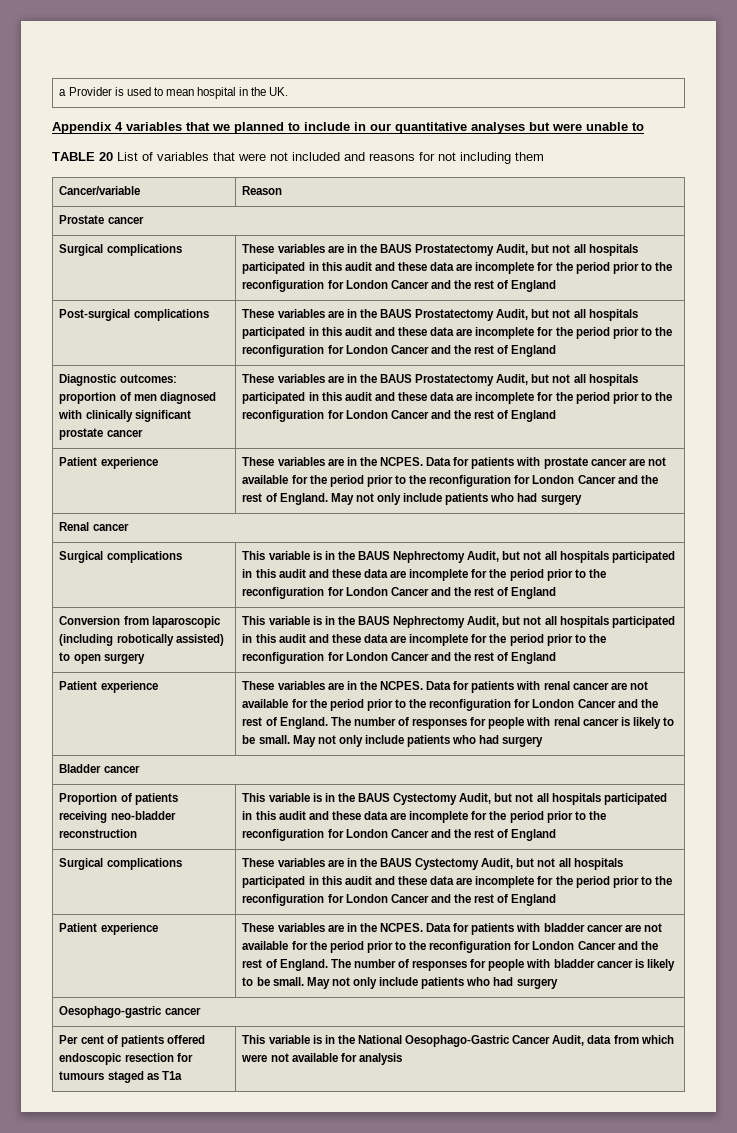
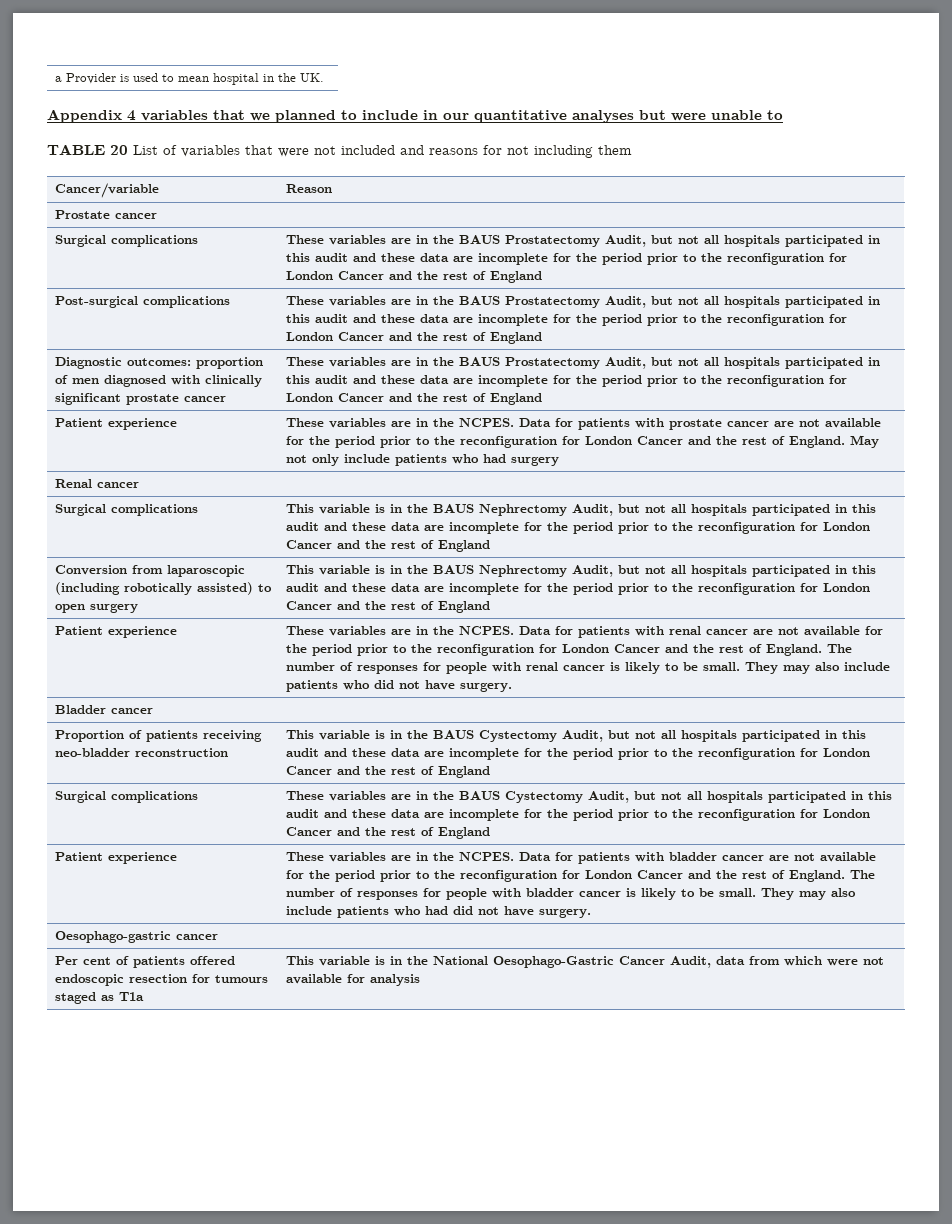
[292,735,544,747] May not only include patients who had surgery -> [744,662,890,674] [285,680,512,692] They may also include patients who did not have surgery.
[306,977,558,989] May not only include patients who had surgery -> [760,888,856,900] [285,906,591,918] They may also include patients who had did not have surgery.

